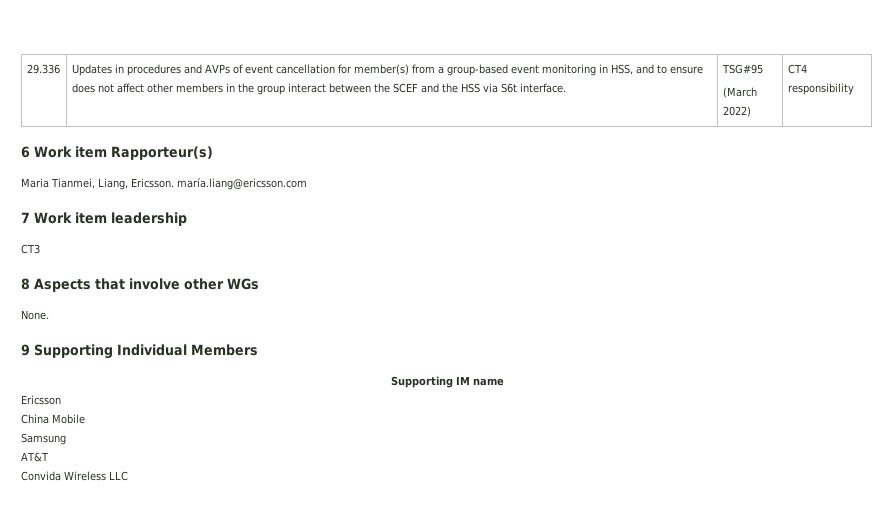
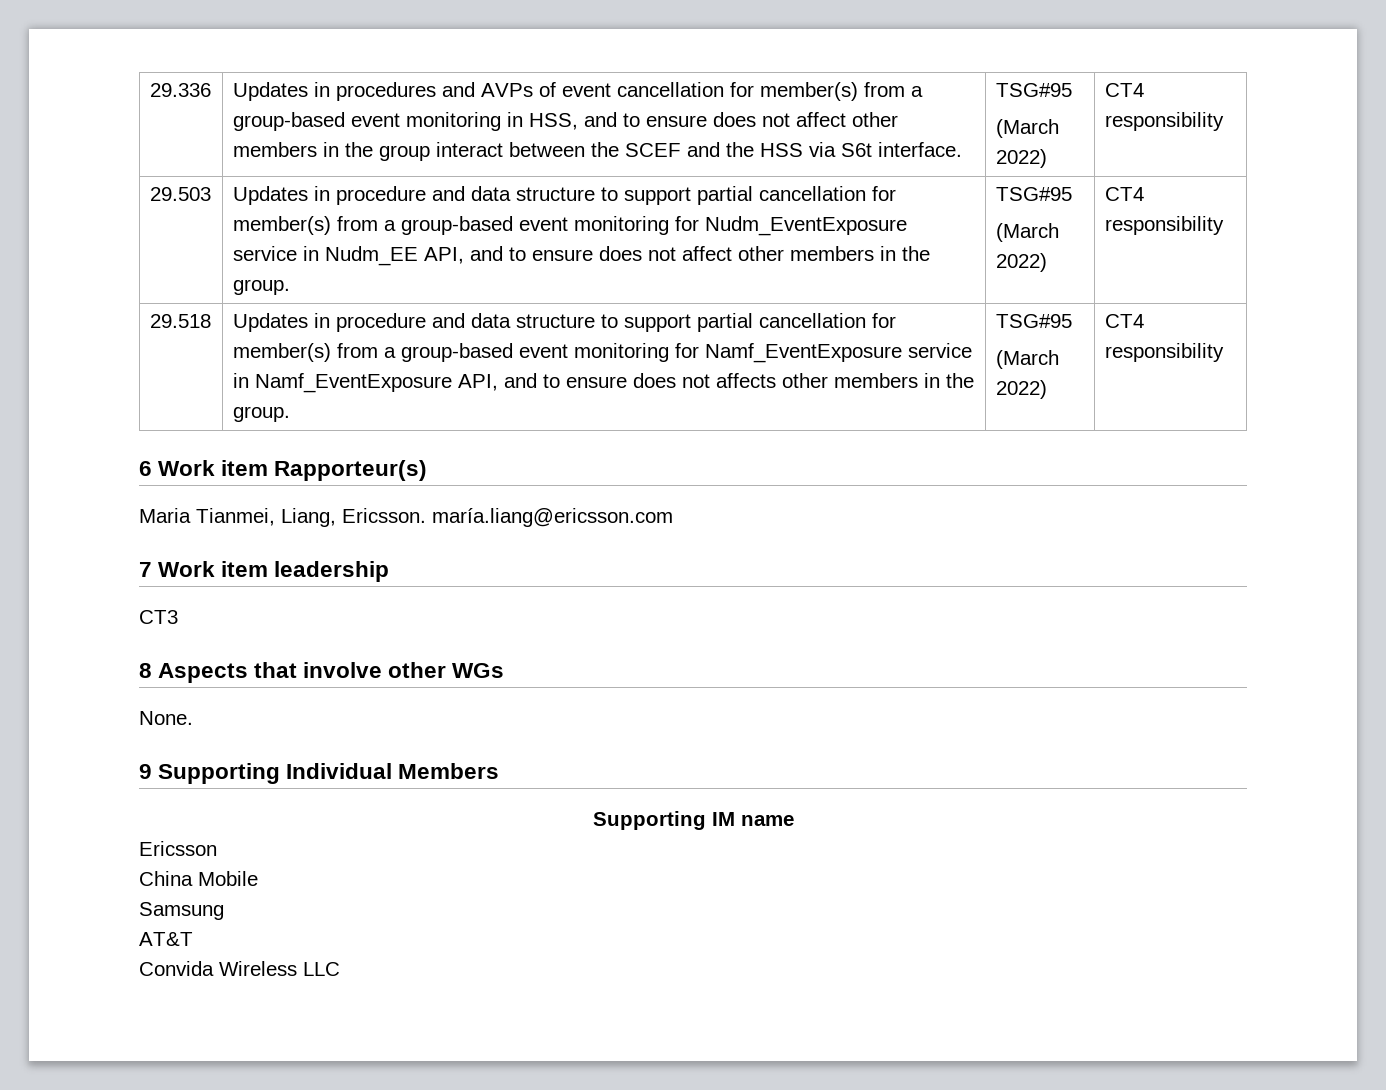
(854, 89) none -> [149,187,211,201] [232,186,896,205] [232,216,907,236] [232,246,930,266] [232,279,290,295] [995,187,1072,201] [995,223,1059,242] [995,253,1047,272] [1104,187,1144,201] [1104,216,1224,235] [149,314,211,328] [232,313,896,332] [232,343,972,363] [232,373,974,393] [232,406,290,422] [995,314,1072,328] [995,350,1059,369] [995,380,1047,399] [1104,314,1144,328] [1104,343,1224,362] // 29.503 | Updates in procedure and data structure to support partial cancellation for member(s) from a group-based event monitoring for Nudm_EventExposure service in Nudm_EE API, and to ensure does not affect other members in the group. | TSG#95 // (March 2022) | CT4 responsibility // 29.518 | Updates in procedure and data structure to support partial cancellation for member(s) from a group-based event monitoring for Namf_EventExposure service in Namf_EventExposure API, and to ensure does not affects other members in the group. | TSG#95 // (March 2022) | CT4 responsibility

